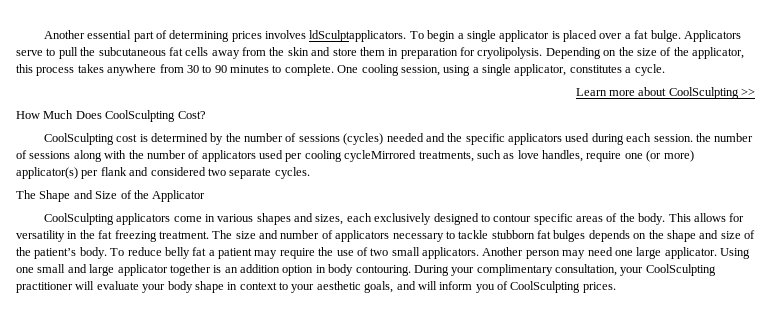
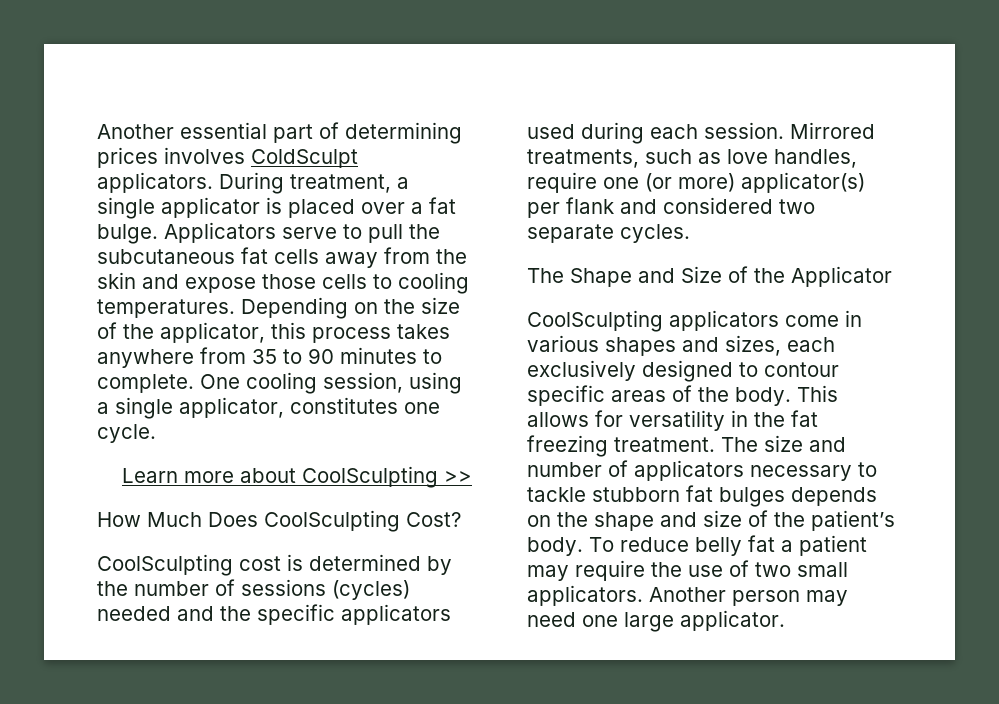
[309,30,456,42] ldSculptapplicators. To begin -> [251,149,358,168] [97,172,391,194] ColdSculpt applicators. During treatment,
[332,47,543,59] store them in preparation for cryolipolysis. -> [185,272,469,294] [97,299,235,318] expose those cells to cooling temperatures.
[186,65,199,73] 30 -> [252,349,277,364] 35
[625,67,632,73] a -> [404,402,440,414] one
[695,133,754,142] [16,150,417,162] the number of sessions along with the number of applicators used per cooling cycleMirrored -> [790,122,875,139] Mirrored
[720,248,750,259] [16,264,716,276] [16,281,616,293] Using one small and large applicator together is an addition option in body contouring. During your complimentary consultation, your CoolSculpting practitioner will evaluate your body shape in context to your aesthetic goals, and will inform you of CoolSculpting prices. -> (785, 620) none

